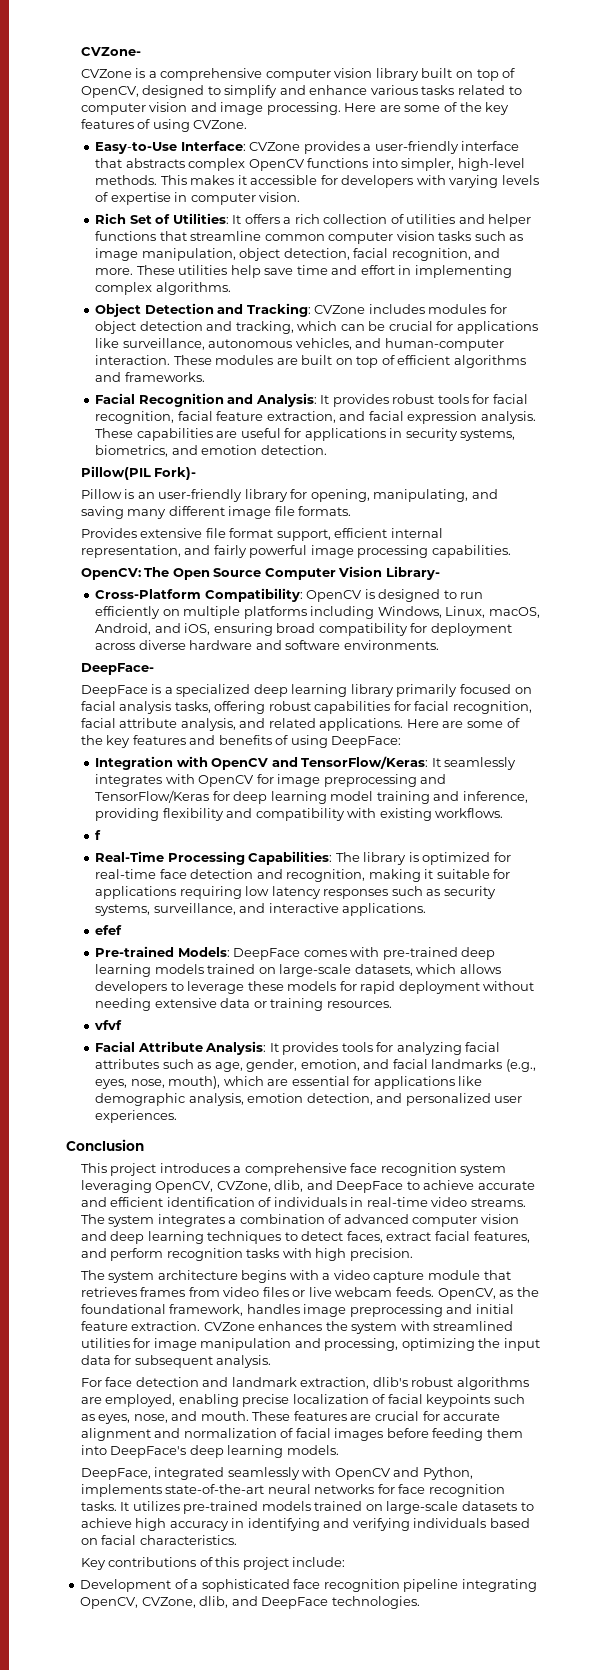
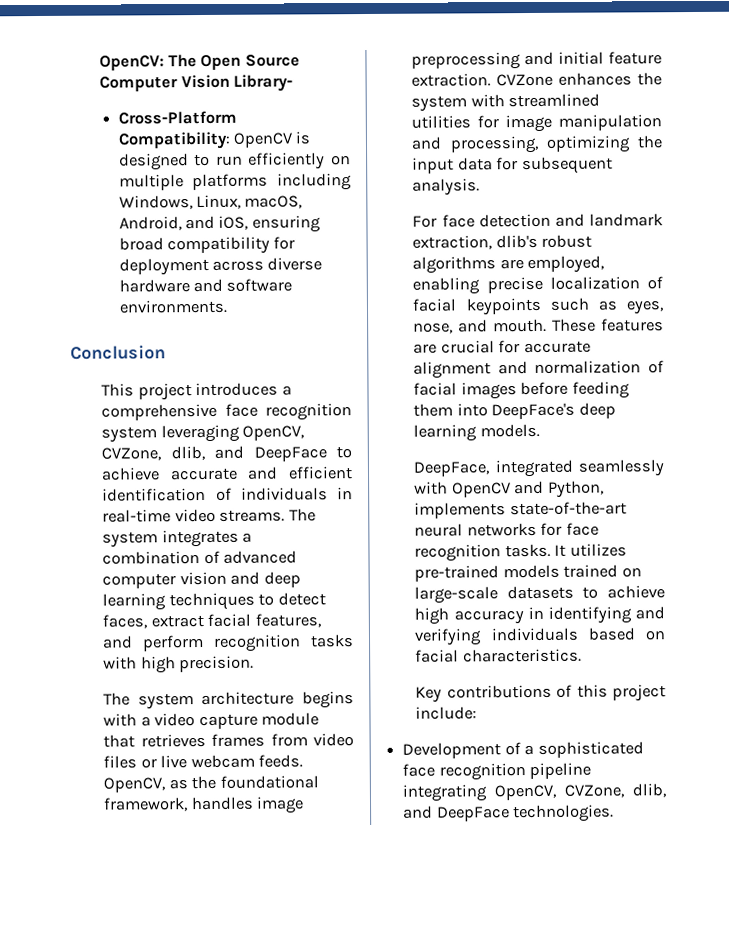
[80,47,141,56] [80,68,516,81] [80,85,522,98] [80,102,510,115] [80,119,248,132] [95,141,520,154] [95,158,525,171] [95,175,539,188] [95,192,301,205] [95,213,532,227] [95,231,524,244] [95,248,501,261] [95,265,512,278] [95,282,231,295] [95,303,507,317] [95,321,538,334] [95,338,504,351] [95,355,526,368] [95,372,205,382] [95,393,528,407] [95,411,536,424] [95,428,516,441] [95,445,327,457] [80,466,197,480] [80,489,498,502] [80,506,352,519] [80,528,443,541] [80,545,511,558] CVZone- // CVZone is a comprehensive computer vision library built on top of OpenCV, designed to simplify and enhance various tasks related to computer vision and image processing. Here are some of the key features of using CVZone. // Easy-to-Use Interface: CVZone provides a user-friendly interface that abstracts complex OpenCV functions into simpler, high-level methods. This makes it accessible for developers with varying levels of expertise in computer vision. // Rich Set of Utilities: It offers a rich collection of utilities and helper functions that streamline common computer vision tasks such as image manipulation, object detection, facial recognition, and more. These utilities help save time and effort in implementing complex algorithms. // Object Detection and Tracking: CVZone includes modules for object detection and tracking, which can be crucial for applications like surveillance, autonomous vehicles, and human-computer interaction. These modules are built on top of efficient algorithms and frameworks. // Facial Recognition and Analysis: It provides robust tools for facial recognition, facial feature extraction, and facial expression analysis. These capabilities are useful for applications in security systems, biometrics, and emotion detection. // Pillow(PIL Fork)- // Pillow is an user-friendly library for opening, manipulating, and saving many different image file formats. // Provides extensive file format support, efficient internal representation, and fairly powerful image processing capabilities. // -> (99, 63) none
[80,663,154,675] [80,684,532,697] [80,701,532,714] [80,718,520,731] [80,735,402,748] [95,756,517,770] [95,774,447,787] [95,790,528,804] [95,808,504,821] [95,830,102,840] [95,851,511,865] [95,869,511,882] [95,886,496,899] [95,903,427,916] [95,925,123,935] [95,946,496,960] [95,964,501,977] [95,981,535,994] [95,998,392,1011] [94,1020,123,1030] [95,1041,501,1055] [95,1059,536,1072] [95,1076,483,1089] [95,1093,523,1106] [95,1110,178,1123] // DeepFace- // DeepFace is a specialized deep learning library primarily focused on facial analysis tasks, offering robust capabilities for facial recognition, facial attribute analysis, and related applications. Here are some of the key features and benefits of using DeepFace: // Integration with OpenCV and TensorFlow/Keras: It seamlessly integrates with OpenCV for image preprocessing and TensorFlow/Keras for deep learning model training and inference, providing flexibility and compatibility with existing workflows. // f // Real-Time Processing Capabilities: The library is optimized for real-time face detection and recognition, making it suitable for applications requiring low latency responses such as security systems, surveillance, and interactive applications. // efef // Pre-trained Models: DeepFace comes with pre-trained deep learning models trained on large-scale datasets, which allows developers to leverage these models for rapid deployment without needing extensive data or training resources. // vfvf // Facial Attribute Analysis: It provides tools for analyzing facial attributes such as age, gender, emotion, and facial landmarks (e.g., eyes, nose, mouth), which are essential for applications like demographic analysis, emotion detection, and personalized user experiences. -> (228, 306) none

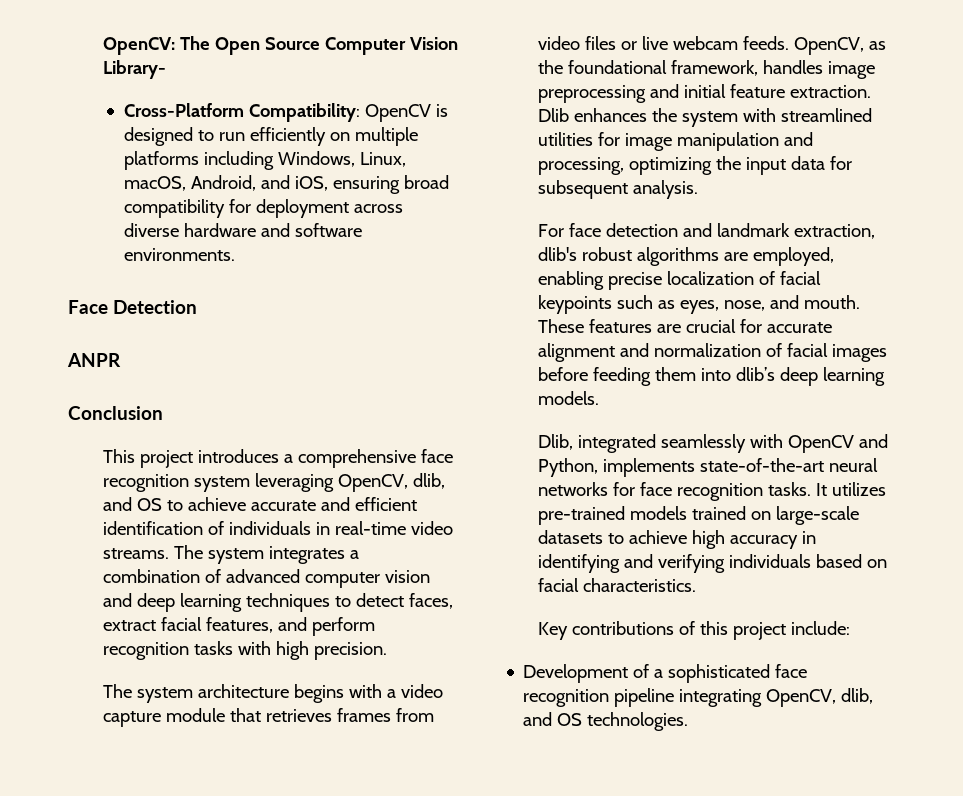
(228, 306) none -> [68,300,198,314] [67,353,121,367] // Face Detection // ANPR
[101,445,327,462] CVZone, dlib, and DeepFace -> [413,473,446,489] [103,497,163,511] dlib, and OS
[496,73,554,87] CVZone -> [538,108,570,122] Dlib
[491,402,576,420] DeepFace's -> [736,367,776,381] dlib’s
[413,461,491,477] DeepFace, -> [538,434,574,450] Dlib,
[564,783,666,798] [403,805,510,822] CVZone, dlib, and DeepFace -> [841,688,874,704] [523,712,583,726] dlib, and OS

